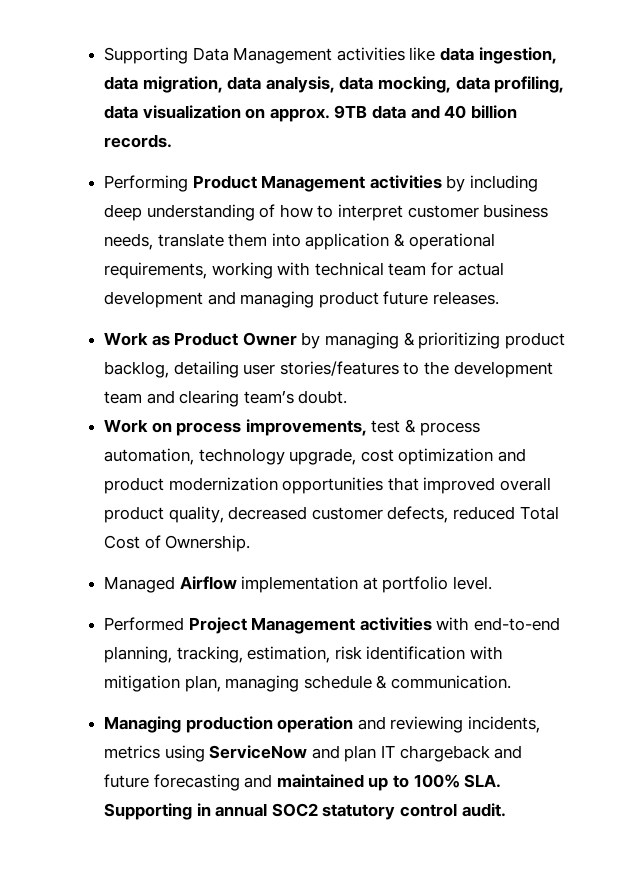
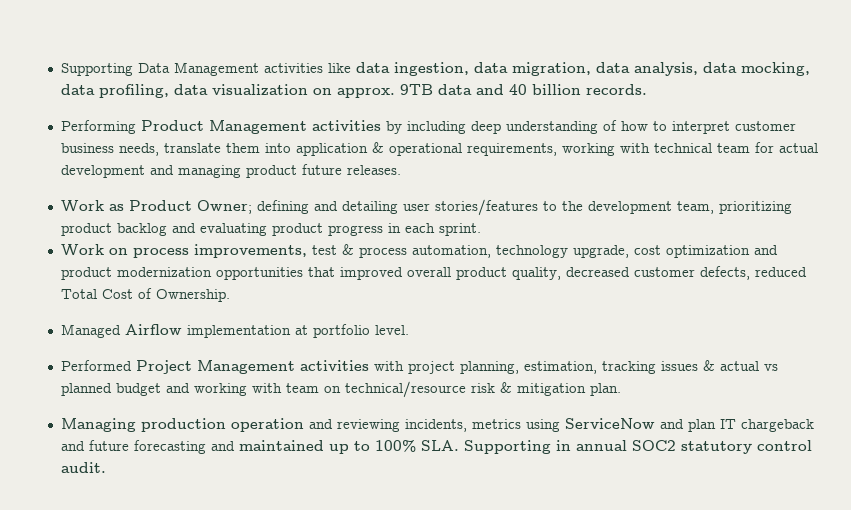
[242,332,565,349] [104,361,170,378] Owner by managing & prioritizing product backlog, -> [197,200,339,214] Owner; defining and
[104,390,348,407] team and clearing team’s doubt. -> [677,201,793,214] [61,223,482,236] team, prioritizing product backlog and evaluating product progress in each sprint.
[474,617,561,631] [104,646,504,663] [104,675,512,692] end-to-end planning, tracking, estimation, risk identification with mitigation plan, managing schedule & communication. -> [408,360,779,374] [61,381,622,398] project planning, estimation, tracking issues & actual vs planned budget and working with team on technical/resource risk & mitigation plan.

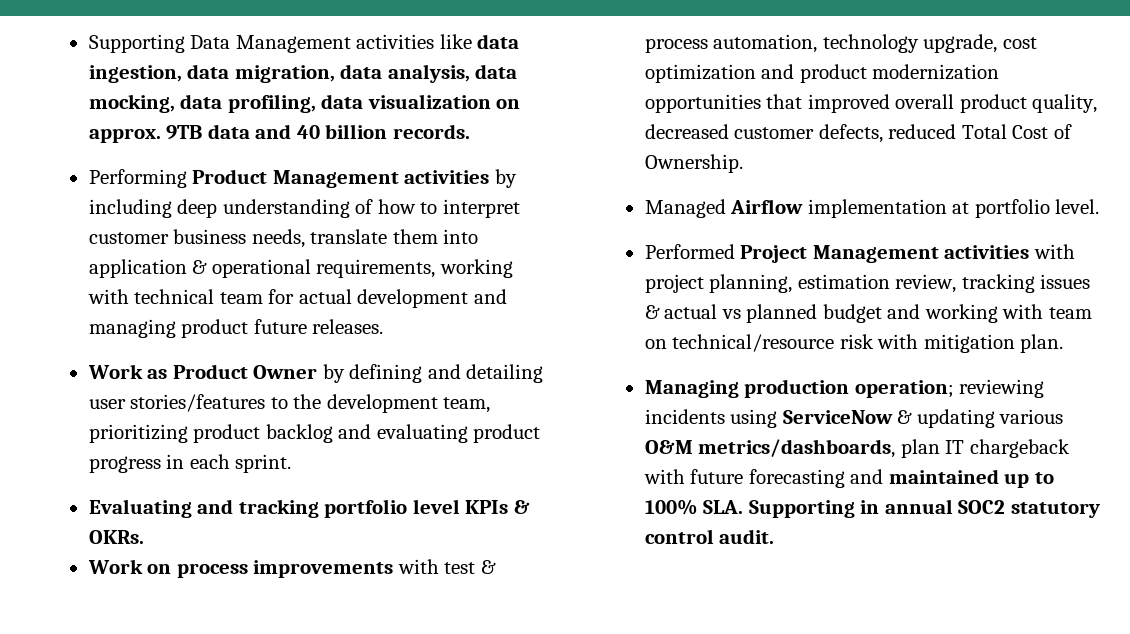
[197,200,253,214] Owner; -> [253,364,345,383] Owner by
(482, 229) none -> [88,499,530,518] [88,530,144,544] // Evaluating and tracking portfolio level KPIs & OKRs.
[194,244,308,258] improvements, -> [253,559,439,578] improvements with
[524,361,598,374] estimation, -> [797,274,957,293] estimation review,
[500,382,513,393] & -> [877,334,919,349] with
[231,418,685,432] operation and reviewing incidents, metrics using ServiceNow and -> [854,379,1045,398] [644,409,1064,428] [644,439,896,458] operation; reviewing incidents using ServiceNow & updating various O&M metrics/dashboards,
[61,441,86,451] and -> [643,469,685,484] with

